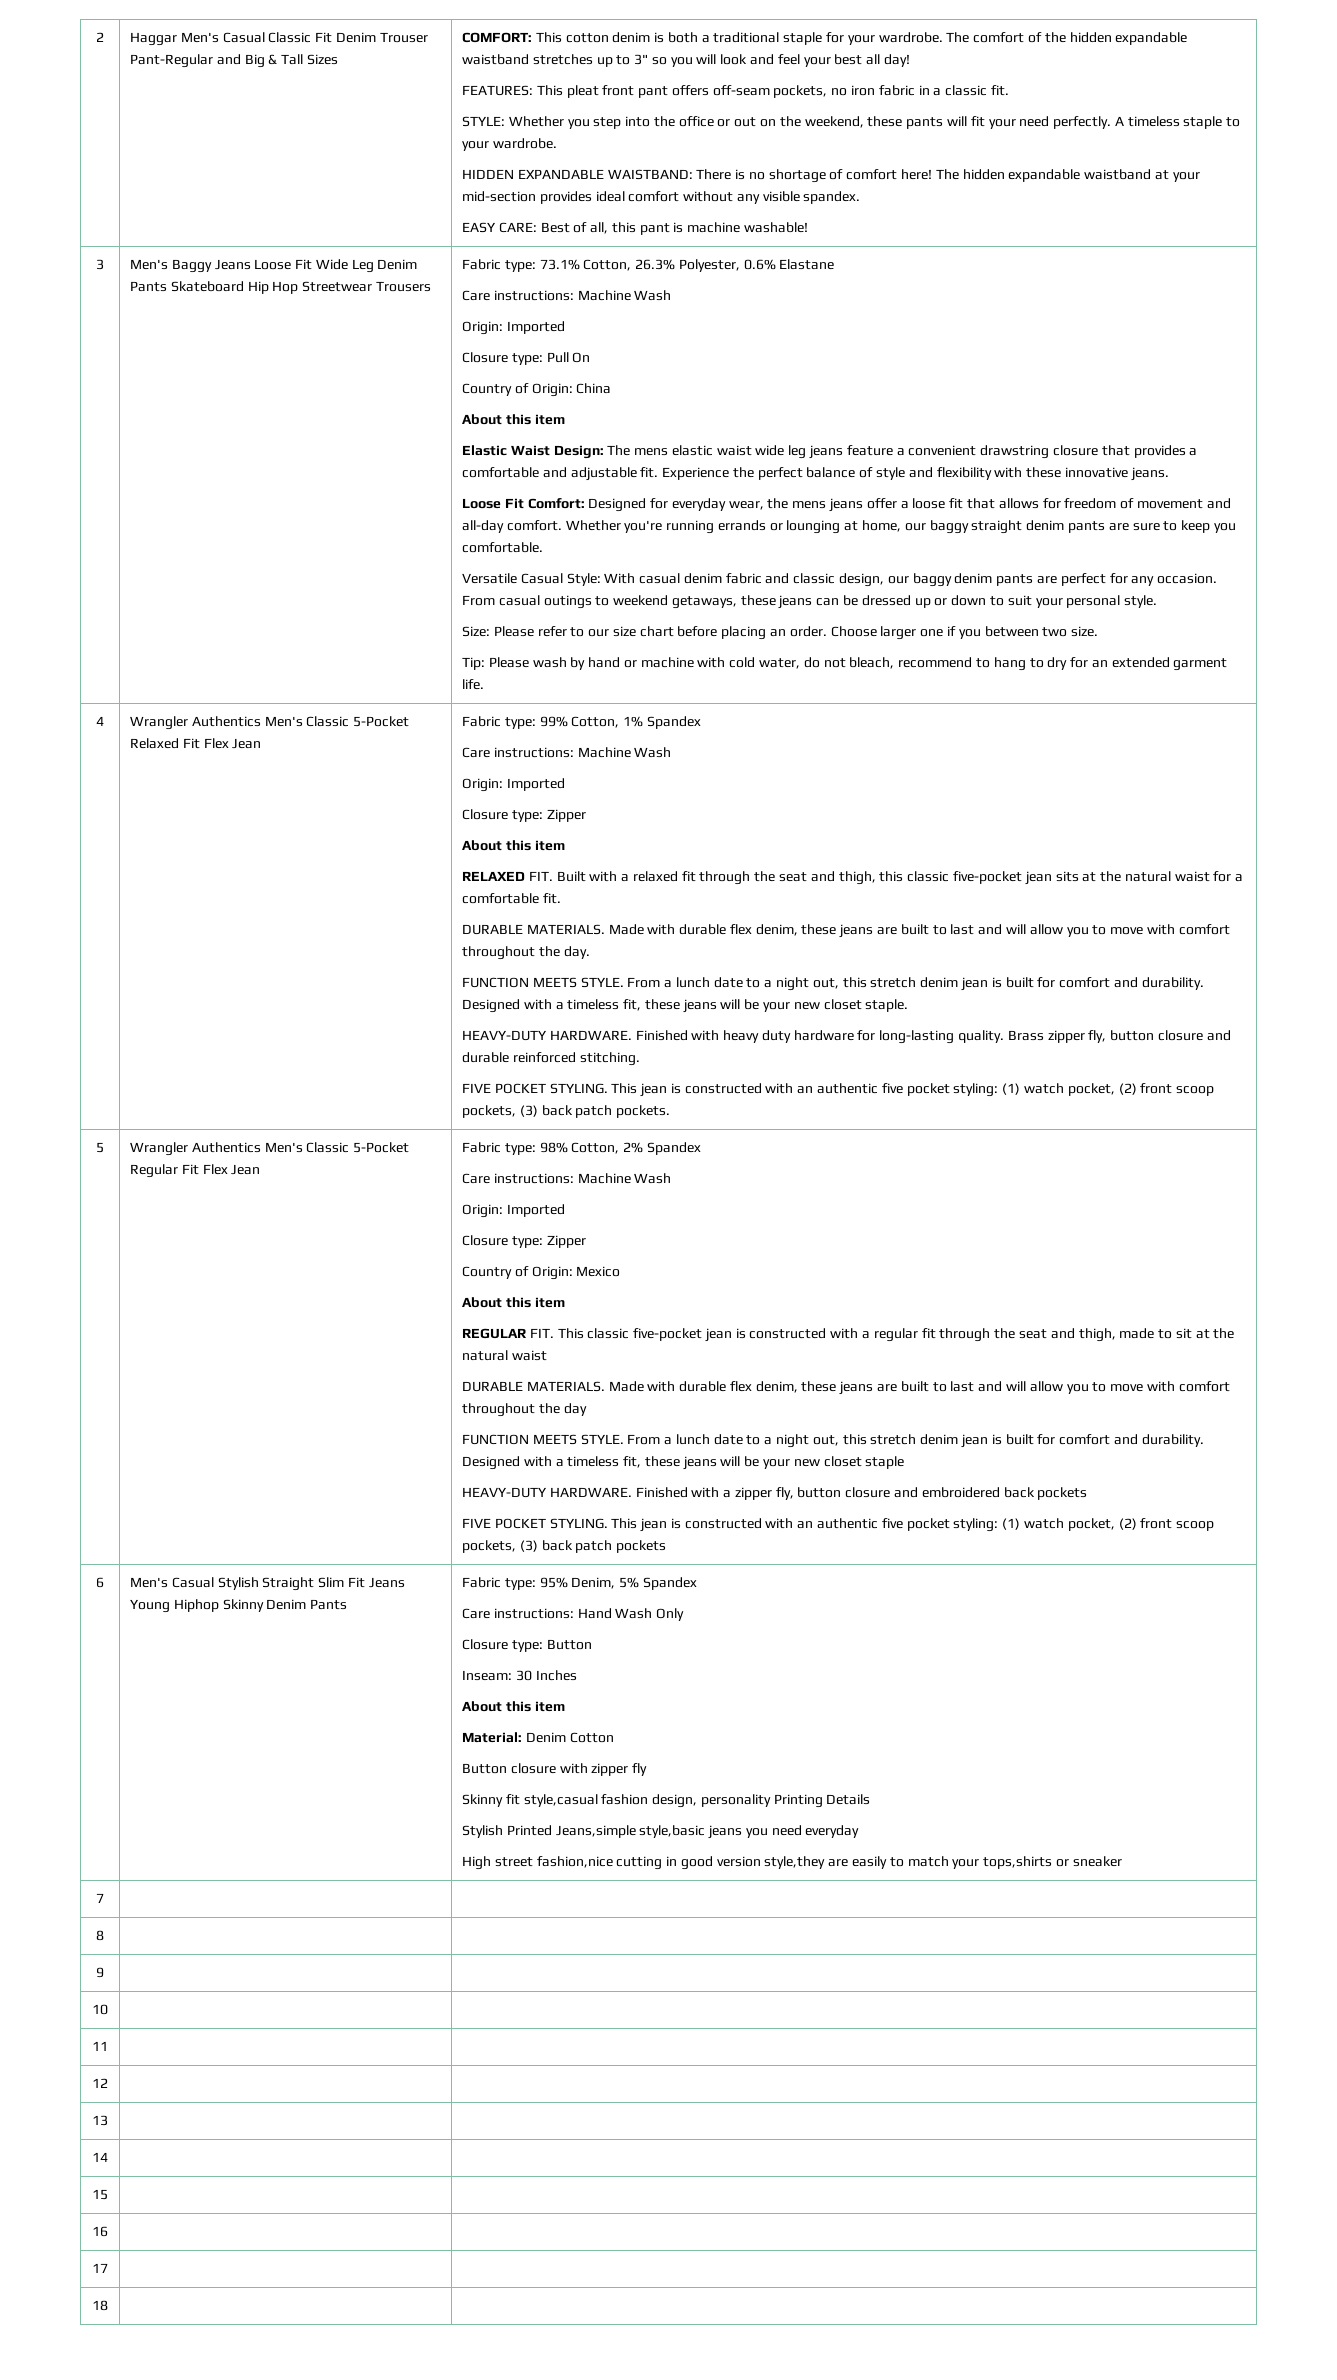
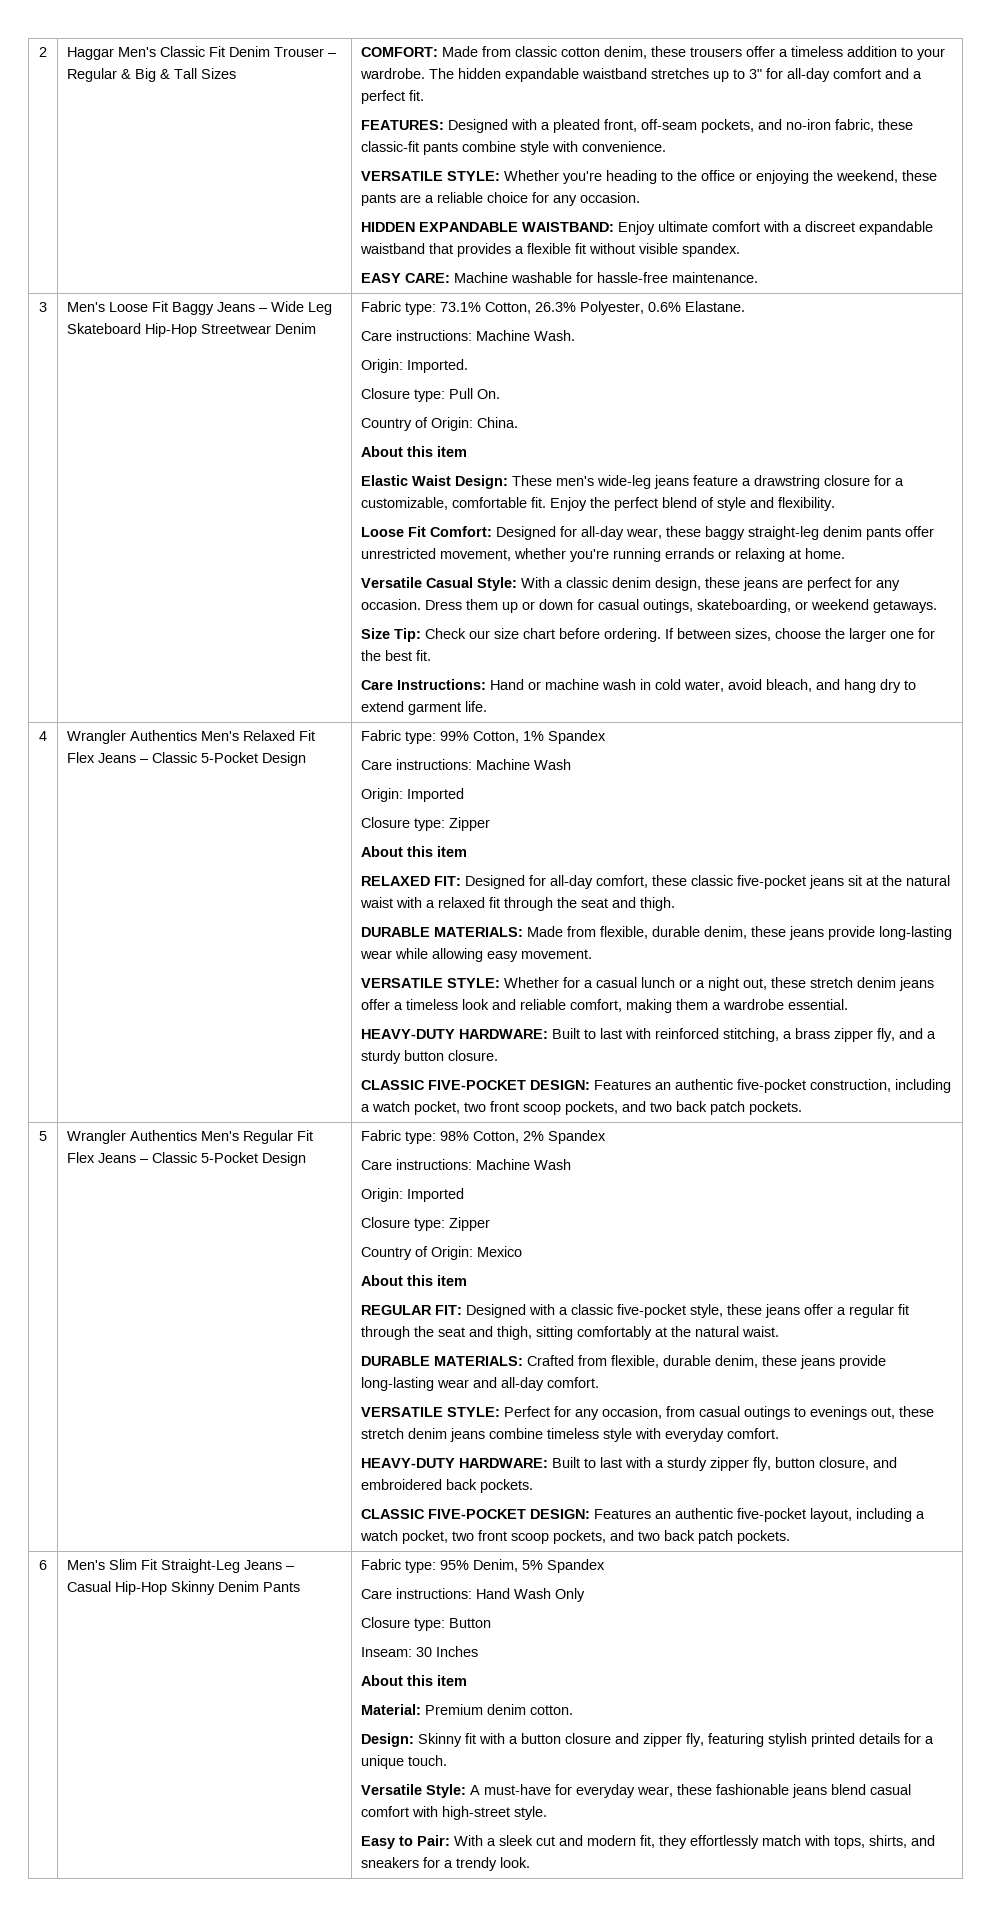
[222,32,265,43] Casual -> (157, 52) none
[130,54,241,68] Pant-Regular and -> [328,53,338,57] [67,68,132,82] – Regular &
[535,32,1066,45] This cotton denim is both a traditional staple for your wardrobe. The comfort of the -> [442,46,946,60] [360,68,455,79] Made from classic cotton denim, these trousers offer a timeless addition to your wardrobe. The
[651,54,910,67] [462,85,1009,98] [462,116,651,129] so you will look and feel your best all day! // FEATURES: This pleat front pant offers off-seam pockets, no iron fabric in a classic fit. // STYLE: Whether you step into -> [766,68,923,82] [361,90,425,104] [361,119,914,133] [361,141,667,155] [361,170,674,184] for all-day comfort and a perfect fit. // FEATURES: Designed with a pleated front, off-seam pockets, and no-iron fabric, these classic-fit pants combine style with convenience. // VERSATILE STYLE: Whether you're heading to
[734,117,777,127] out on -> [756,170,810,184] enjoying
[946,116,1241,129] [462,138,557,151] [462,169,1200,183] [462,191,861,204] [462,222,809,235] [96,259,104,270] [130,259,418,273] [130,281,431,294] will fit your need perfectly. A timeless staple to your wardrobe. // HIDDEN EXPANDABLE WAISTBAND: There is no shortage of comfort here! The hidden expandable waistband at your mid-section provides ideal comfort without any visible spandex. // EASY CARE: Best of all, this pant is machine washable! // 3 | Men's Baggy Jeans Loose Fit Wide Leg Denim Pants Skateboard Hip Hop Streetwear Trousers -> [400,192,641,206] [361,221,934,235] [360,243,741,257] [361,272,759,283] [39,302,47,312] [67,301,333,315] [67,323,317,337] are a reliable choice for any occasion. // HIDDEN EXPANDABLE WAISTBAND: Enjoy ultimate comfort with a discreet expandable waistband that provides a flexible fit without visible spandex. // EASY CARE: Machine washable for hassle-free maintenance. // 3 | Men's Loose Fit Baggy Jeans – Wide Leg Skateboard Hip-Hop Streetwear Denim
[779,259,835,270] [462,290,672,301] [462,321,565,335] Elastane // Care instructions: Machine Wash // Origin: Imported -> [685,301,746,312] [361,330,576,341] [361,359,469,373] Elastane. // Care instructions: Machine Wash. // Origin: Imported.
[572,352,591,363] [462,383,612,397] On // Country of Origin: China -> [477,389,501,399] [361,417,519,431] On. // Country of Origin: China.
[607,445,807,459] The mens elastic waist wide leg -> [512,475,652,489] These men's wide-leg
[908,445,977,456] convenient -> (752, 482) none
[1101,445,1198,458] [462,467,730,481] that provides a comfortable and adjustable fit. Experience -> [874,475,905,486] [361,497,588,511] for a customizable, comfortable fit. Enjoy
[806,467,856,478] balance -> [662,497,698,508] blend
[936,467,1169,481] flexibility with these innovative jeans. -> [778,497,836,511] flexibility.
[671,498,1231,512] [462,520,1236,534] [462,542,544,553] [462,573,1034,587] everyday wear, the mens jeans offer a loose fit that allows for freedom of movement and all-day comfort. Whether you're running errands or lounging at home, our baggy straight denim pants are sure to keep you comfortable. // Versatile Casual Style: With casual denim fabric and classic design, our baggy denim pants -> [581,526,935,540] [361,548,846,562] [361,577,779,591] all-day wear, these baggy straight-leg denim pants offer unrestricted movement, whether you're running errands or relaxing at home. // Versatile Casual Style: With a classic denim design, these jeans
[462,595,1158,609] [462,626,1099,640] [462,657,1170,671] From casual outings to weekend getaways, these jeans can be dressed up or down to suit your personal style. // Size: Please refer to our size chart before placing an order. Choose larger one if you between two size. // Tip: Please wash by hand or machine with cold water, do not bleach, recommend to hang to dry for an extended -> [425,599,938,613] [361,628,936,642] [361,650,432,661] [361,679,917,693] [361,701,405,712] Dress them up or down for casual outings, skateboarding, or weekend getaways. // Size Tip: Check our size chart before ordering. If between sizes, choose the larger one for the best fit. // Care Instructions: Hand or machine wash in cold water, avoid bleach, and hang dry to extend
[306,716,410,727] Classic 5-Pocket -> (240, 736) none
[232,738,262,749] Jean -> [98,752,307,766] Jeans – Classic 5-Pocket Design
[528,871,586,882] FIT. Built -> [434,875,951,889] [360,897,394,908] FIT: Designed for all-day comfort, these classic five-pocket jeans sit at the natural waist
[838,871,1244,885] [462,893,561,904] [462,924,1230,938] [462,946,590,960] [462,977,1204,991] [462,999,909,1013] [462,1030,1231,1044] [462,1052,640,1066] [462,1083,1215,1097] [462,1105,538,1118] thigh, this classic five-pocket jean sits at the natural waist for a comfortable fit. // DURABLE MATERIALS. Made with durable flex denim, these jeans are built to last and will allow you to move with comfort throughout the day. // FUNCTION MEETS STYLE. From a lunch date to a night out, this stretch denim jean is built for comfort and durability. Designed with a timeless fit, these jeans will be your new closet staple. // HEAVY-DUTY HARDWARE. Finished with heavy duty hardware for long-lasting quality. Brass zipper fly, button closure and durable reinforced stitching. // FIVE POCKET STYLING. This jean is constructed with an authentic five pocket styling: (1) watch pocket, (2) front scoop pockets, (3) -> [640,897,676,911] [361,926,953,940] [360,948,593,962] [361,977,935,991] [361,999,849,1013] [361,1028,937,1042] [361,1050,499,1064] [361,1079,952,1093] [361,1101,673,1115] thigh. // DURABLE MATERIALS: Made from flexible, durable denim, these jeans provide long-lasting wear while allowing easy movement. // VERSATILE STYLE: Whether for a casual lunch or a night out, these stretch denim jeans offer a timeless look and reliable comfort, making them a wardrobe essential. // HEAVY-DUTY HARDWARE: Built to last with reinforced stitching, a brass zipper fly, and a sturdy button closure. // CLASSIC FIVE-POCKET DESIGN: Features an authentic five-pocket construction, including a watch pocket, two front scoop pockets, and two
[306,1142,410,1153] Classic 5-Pocket -> (240, 1136) none
[231,1164,261,1175] Jean -> [98,1152,307,1166] Jeans – Classic 5-Pocket Design
[529,1328,859,1342] FIT. This classic five-pocket jean is constructed with -> [435,1304,834,1318] FIT: Designed with a classic five-pocket style, these jeans offer
[1119,1328,1235,1339] [462,1350,547,1361] [462,1381,1230,1395] [462,1403,587,1417] [462,1434,1204,1448] [462,1456,905,1470] [462,1487,891,1500] made to sit at the natural waist // DURABLE MATERIALS. Made with durable flex denim, these jeans are built to last and will allow you to move with comfort throughout the day // FUNCTION MEETS STYLE. From a lunch date to a night out, this stretch denim jean is built for comfort and durability. Designed with a timeless fit, these jeans will be your new closet staple // HEAVY-DUTY HARDWARE. Finished with a zipper fly, button closure -> [536,1326,780,1340] [361,1355,887,1369] [361,1377,600,1391] [361,1406,935,1420] [361,1428,780,1442] [361,1457,870,1471] sitting comfortably at the natural waist. // DURABLE MATERIALS: Crafted from flexible, durable denim, these jeans provide long-lasting wear and all-day comfort. // VERSATILE STYLE: Perfect for any occasion, from casual outings to evenings out, these stretch denim jeans combine timeless style with everyday comfort. // HEAVY-DUTY HARDWARE: Built to last with a sturdy zipper fly, button closure,
[1037,1487,1088,1500] [462,1518,1215,1532] [462,1540,667,1553] pockets // FIVE POCKET STYLING. This jean is constructed with an authentic five pocket styling: (1) watch pocket, (2) front scoop pockets, (3) back patch pockets -> [480,1479,534,1493] [361,1508,926,1522] [360,1530,791,1544] pockets. // CLASSIC FIVE-POCKET DESIGN: Features an authentic five-pocket layout, including a watch pocket, two front scoop pockets, and two back patch pockets.
[171,1577,405,1591] [130,1599,219,1613] Casual Stylish Straight Slim Fit Jeans Young Hiphop -> [109,1559,296,1573] [67,1581,168,1595] Slim Fit Straight-Leg Jeans – Casual Hip-Hop
[525,1732,614,1743] [462,1763,648,1776] [462,1794,871,1808] [462,1825,860,1839] [462,1856,1122,1870] [96,1893,104,1903] [96,1930,104,1941] [96,1967,104,1978] [92,2004,108,2015] [92,2041,108,2051] [92,2078,108,2088] [92,2115,108,2126] [92,2152,108,2162] [92,2189,108,2200] [92,2226,108,2237] [92,2263,108,2273] [92,2300,108,2311] Denim Cotton // Button closure with zipper fly // Skinny fit style,casual fashion design, personality Printing Details // Stylish Printed Jeans,simple style,basic jeans you need everyday // High street fashion,nice cutting in good version style,they are easily to match your tops,shirts or sneaker // 7 | | // 8 | | // 9 | | // 10 | | // 11 | | // 12 | | // 13 | | // 14 | | // 15 | | // 16 | | // 17 | | // 18 | | -> [425,1704,574,1715] [361,1733,935,1747] [361,1755,448,1769] [361,1784,912,1798] [361,1806,548,1820] [361,1835,936,1849] [361,1857,531,1871] Premium denim cotton. // Design: Skinny fit with a button closure and zipper fly, featuring stylish printed details for a unique touch. // Versatile Style: A must-have for everyday wear, these fashionable jeans blend casual comfort with high-street style. // Easy to Pair: With a sleek cut and modern fit, they effortlessly match with tops, shirts, and sneakers for a trendy look.

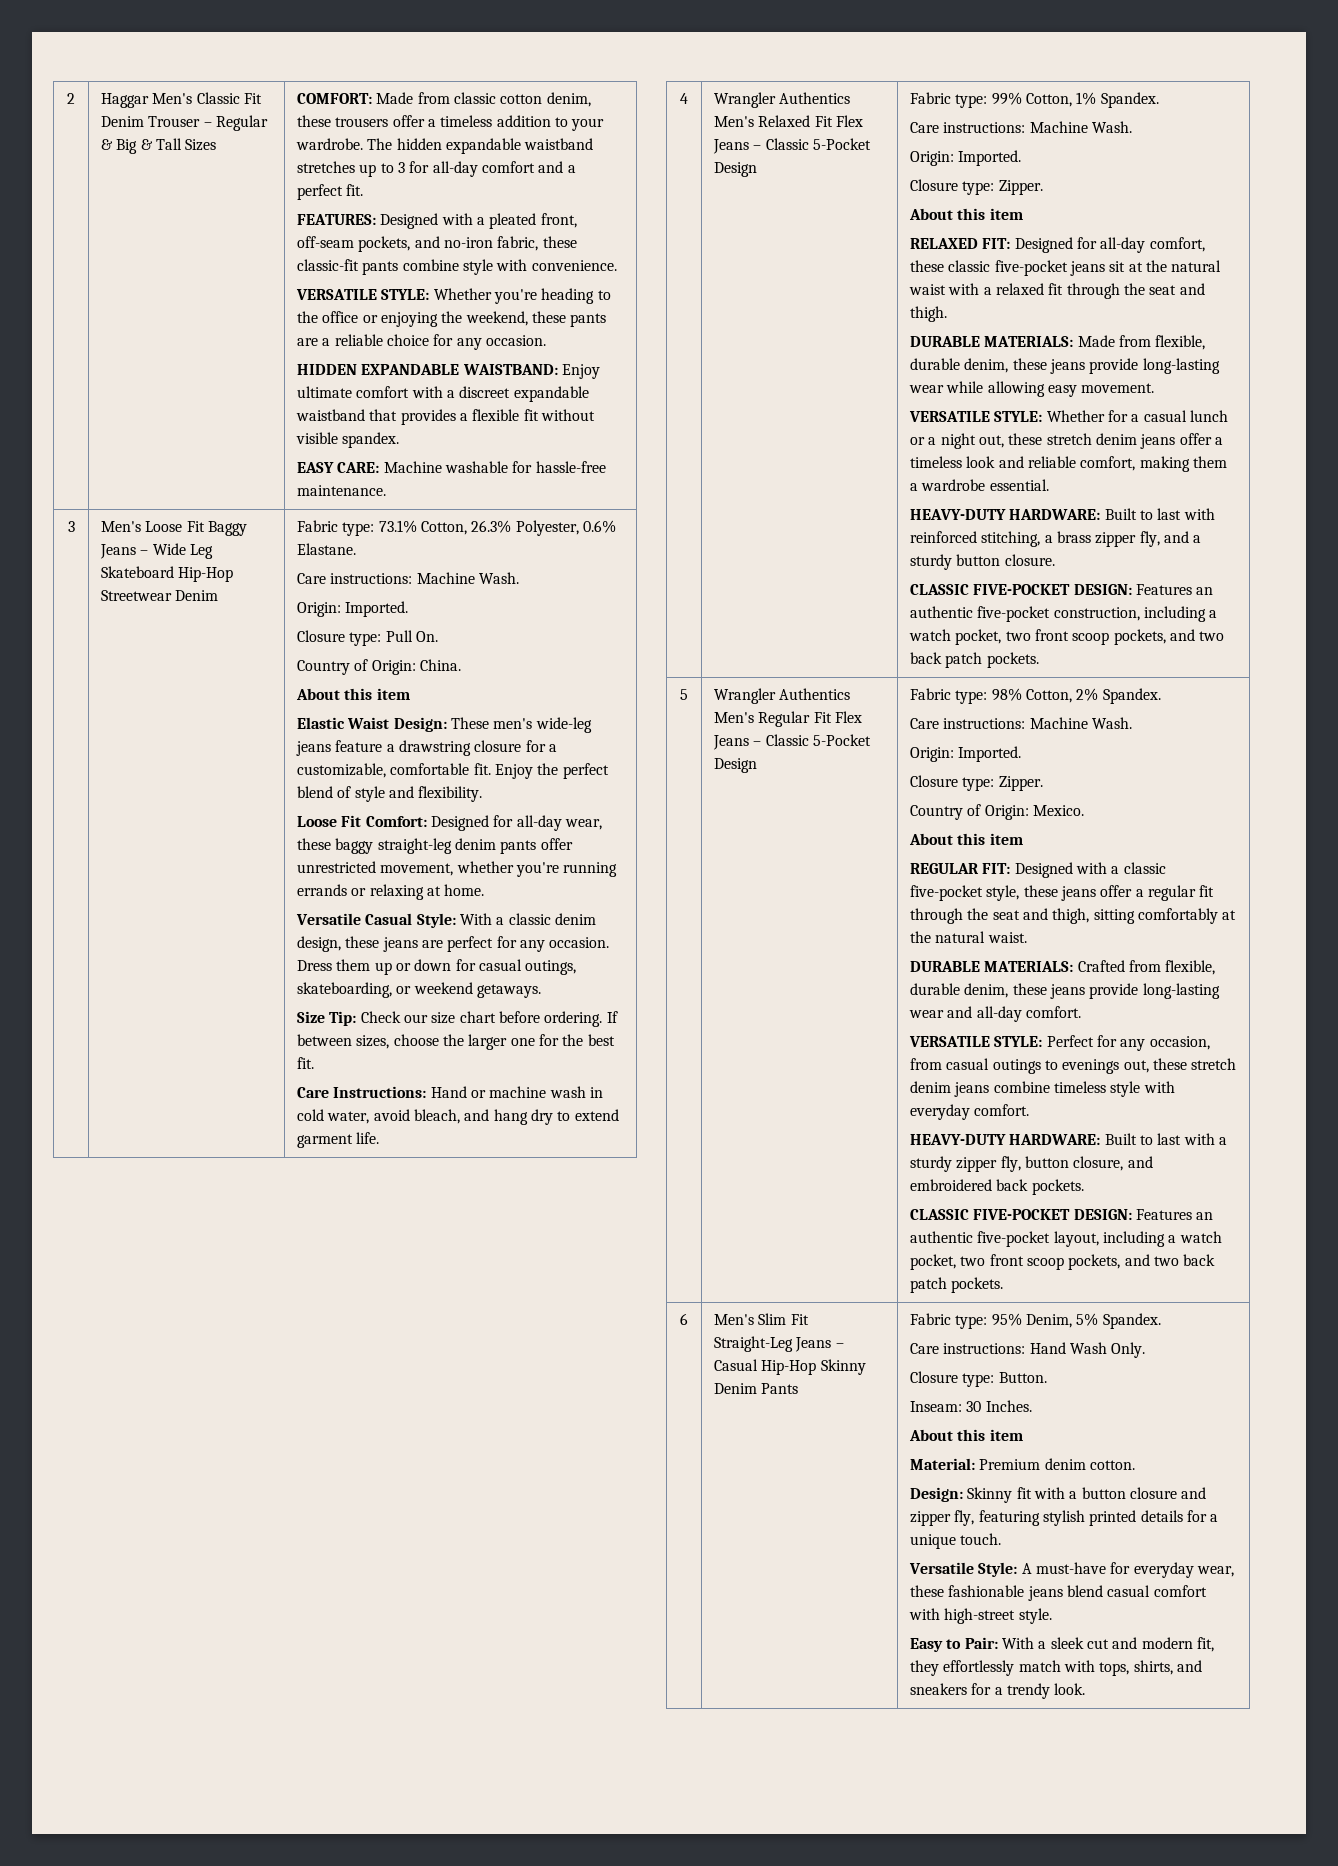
[749,69,763,79] 3" -> [398,162,406,173] 3
[548,730,607,744] [361,759,572,770] [361,788,465,802] [361,817,491,831] Spandex // Care instructions: Machine Wash // Origin: Imported // Closure type: Zipper -> [1100,92,1159,108] [910,121,1133,133] [910,150,1022,166] [910,179,1043,195] Spandex. // Care instructions: Machine Wash. // Origin: Imported. // Closure type: Zipper.
[548,1130,607,1144] [361,1159,572,1170] [361,1188,465,1202] [361,1217,491,1231] [361,1246,523,1260] Spandex // Care instructions: Machine Wash // Origin: Imported // Closure type: Zipper // Country of Origin: Mexico -> [1102,688,1161,704] [910,717,1133,729] [910,746,1022,762] [910,775,1043,791] [910,804,1085,820] Spandex. // Care instructions: Machine Wash. // Origin: Imported. // Closure type: Zipper. // Country of Origin: Mexico.
[547,1559,606,1573] Spandex -> [1102,1313,1161,1329] Spandex.
[555,1588,586,1602] [361,1617,492,1631] Only // Closure type: Button -> [1111,1342,1146,1358] [910,1371,1047,1387] Only. // Closure type: Button.
[436,1646,479,1657] Inches -> [985,1400,1032,1412] Inches.

